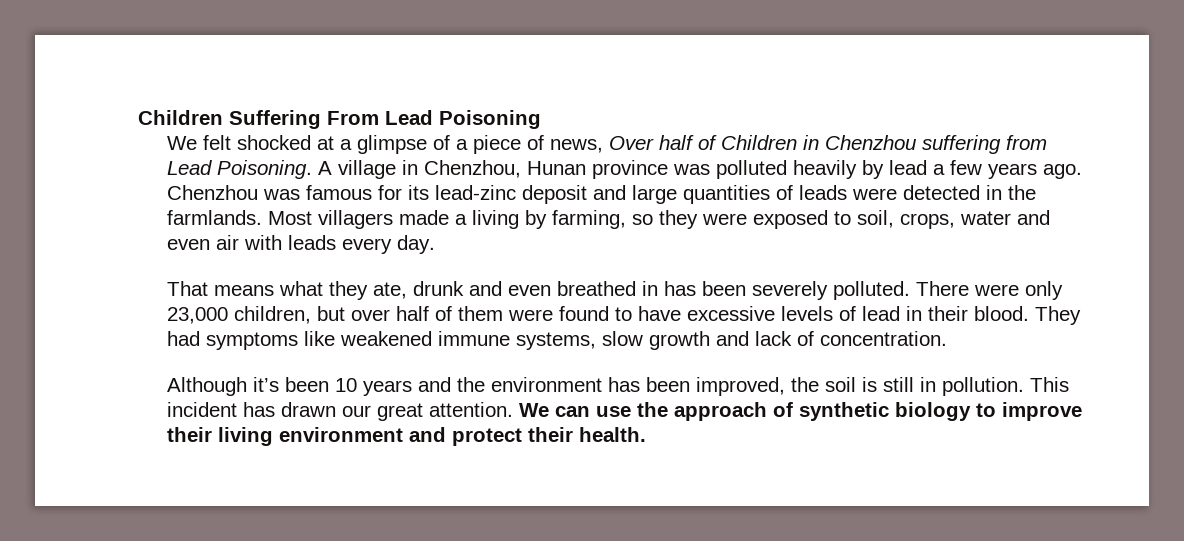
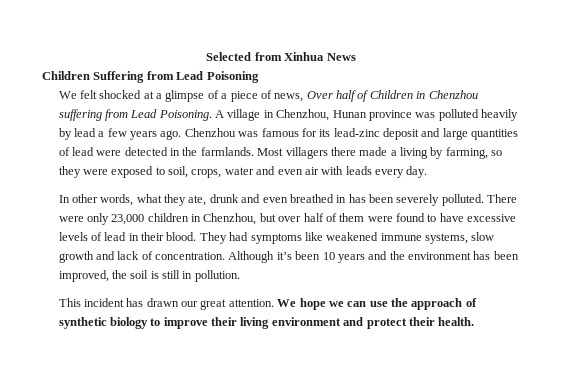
(138, 117) none -> [206,52,356,61] Selected from Xinhua News //
[327,111,379,125] From -> [146,71,174,80] from
[798,185,847,200] leads -> [71,147,94,156] lead
(393, 219) none -> [330,147,356,156] there
[166,281,274,296] That means -> [58,194,134,206] In other words,
[233,306,311,324] children, -> [147,213,257,225] children in Chenzhou,
(947, 338) // -> (226, 256) none
(1024, 386) none -> (240, 276) //
(549, 410) none -> [299,298,344,310] hope we

